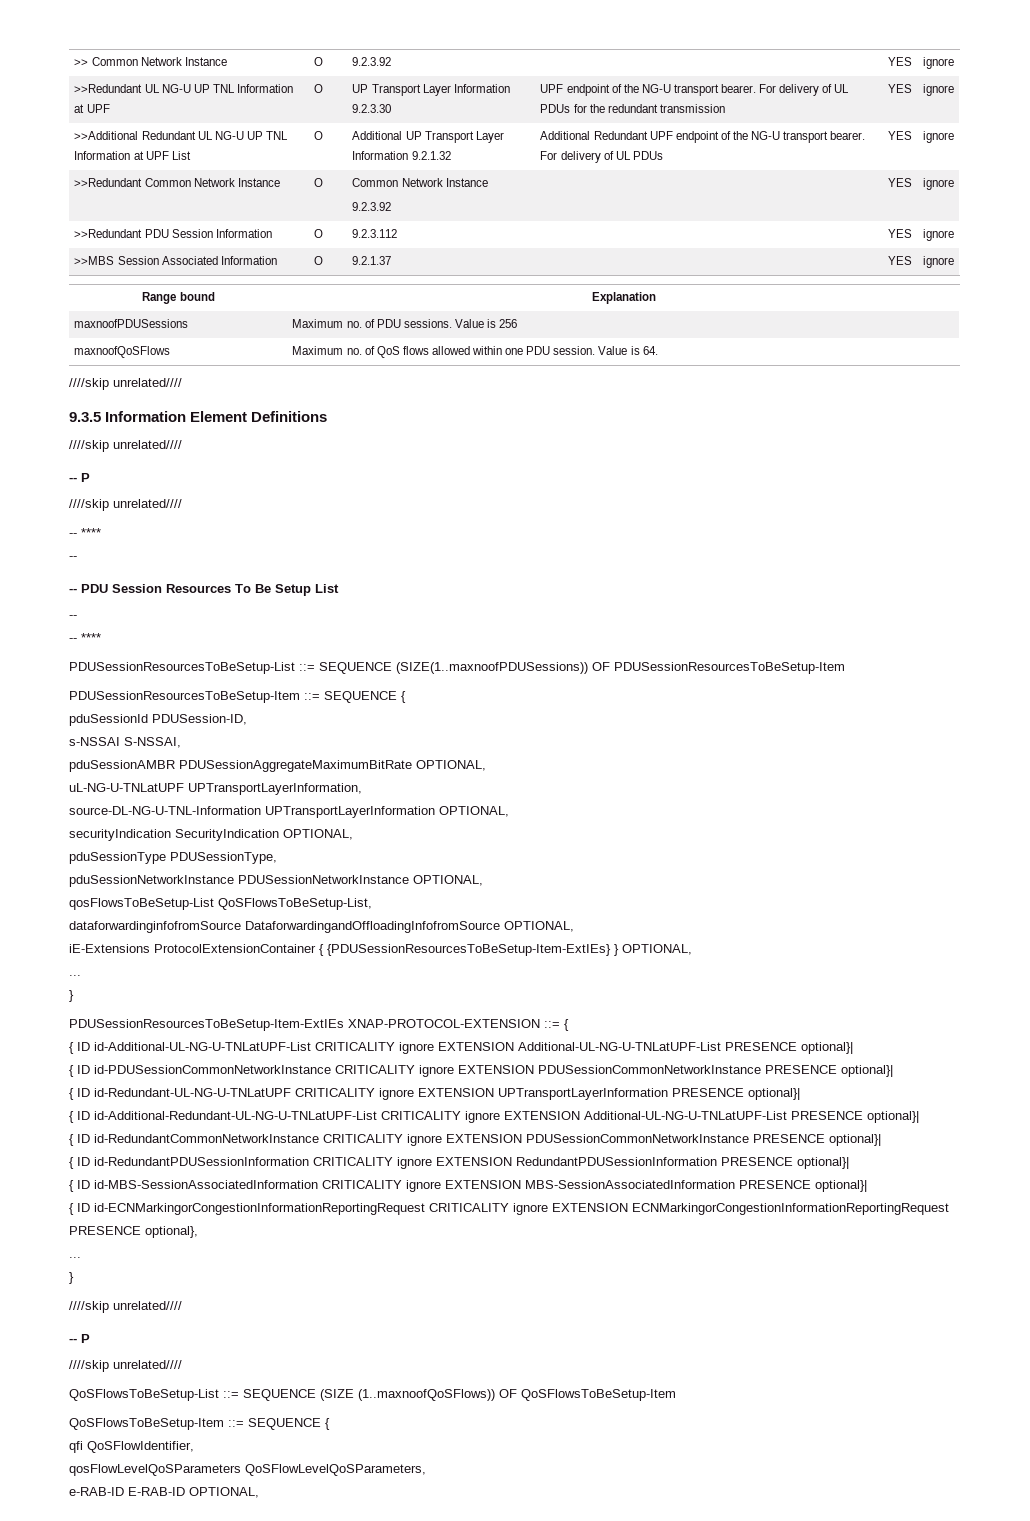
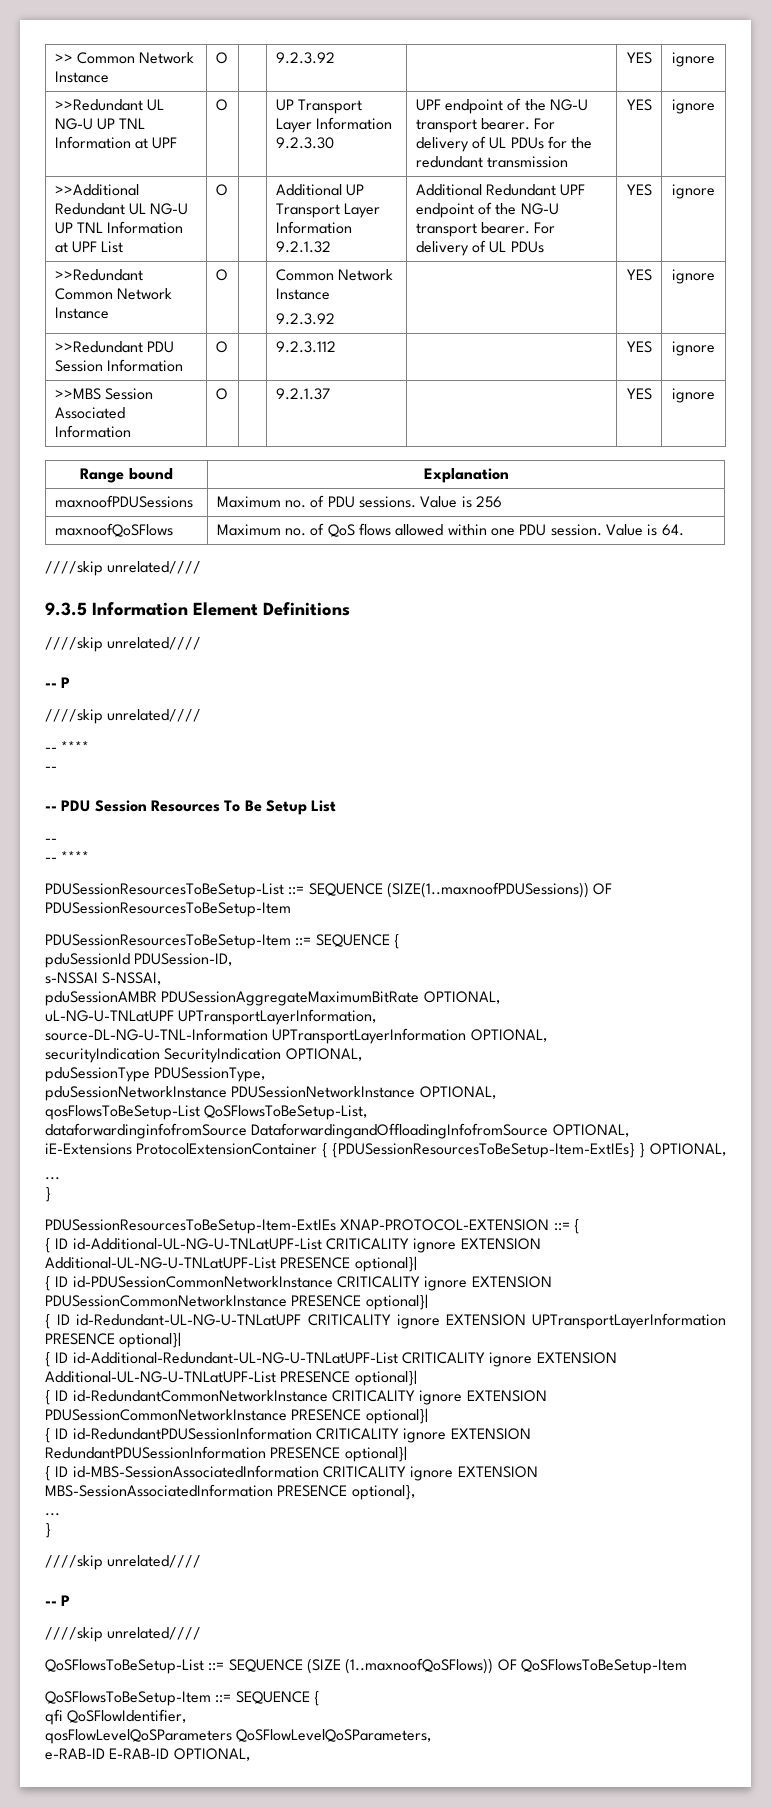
[815,1180,867,1192] [69,1203,949,1215] [69,1226,141,1235] optional}| // { ID id-ECNMarkingorCongestionInformationReportingRequest CRITICALITY ignore EXTENSION ECNMarkingorCongestionInformationReportingRequest PRESENCE -> (348, 1491) none

